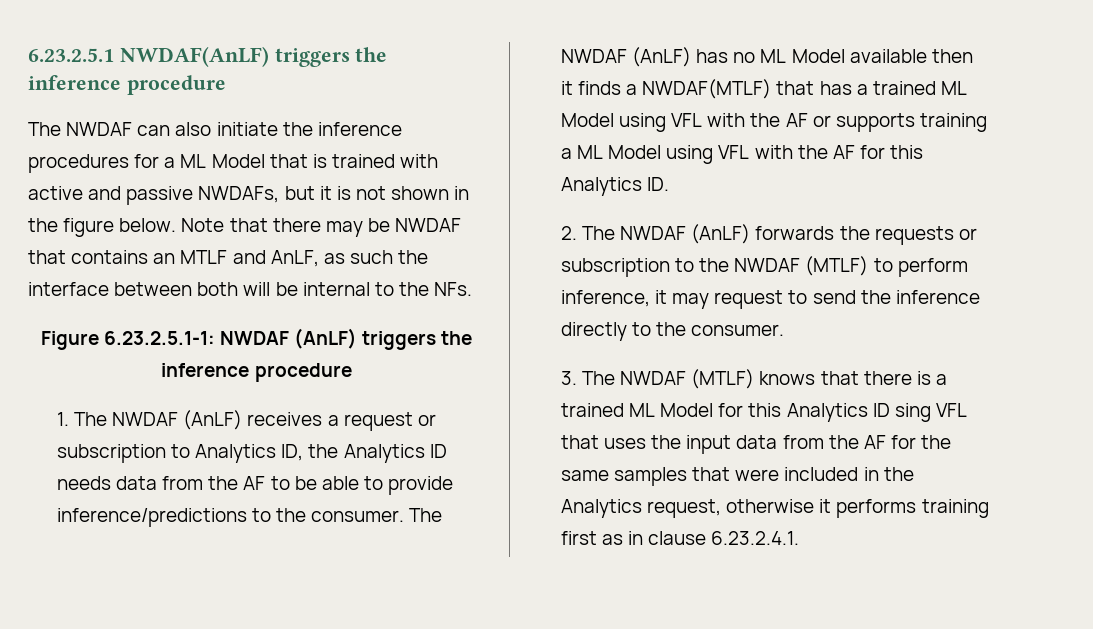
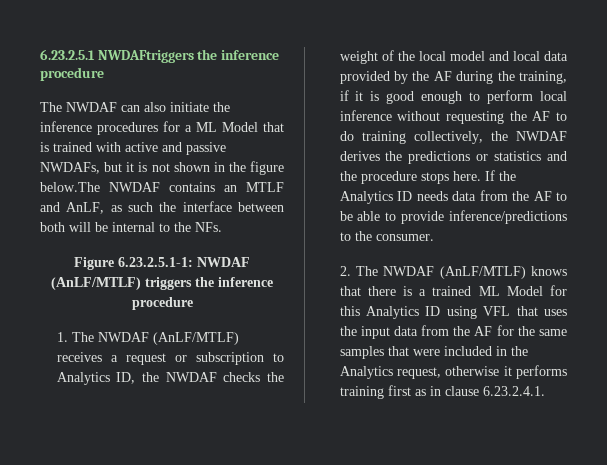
[119,46,350,67] NWDAF(AnLF) triggers -> [97,50,194,63] NWDAFtriggers
[119,218,462,237] [28,250,66,264] below. Note that there may be NWDAF that -> [40,182,160,192] below.The NWDAF
[294,328,358,349] (AnLF) -> [51,277,141,290] (AnLF/MTLF)
[183,410,243,430] (AnLF) -> [152,332,239,345] (AnLF/MTLF)
(339, 451) none -> [165,372,284,382] [339,50,568,64] [339,71,567,84] [339,90,567,104] [339,110,567,124] [339,131,567,144] [339,151,567,164] [339,170,516,184] NWDAF checks the weight of the local model and local data provided by the AF during the training, if it is good enough to perform local inference without requesting the AF to do training collectively, the NWDAF derives the predictions or statistics and the procedure stops here. If the
[409,508,443,522] [560,47,973,67] [560,79,967,99] [560,113,987,132] [560,145,924,164] [560,177,670,196] [560,224,977,245] [560,256,968,277] [560,290,980,309] [560,322,785,341] [560,369,755,389] The NWDAF (AnLF) has no ML Model available then it finds a NWDAF(MTLF) that has a trained ML Model using VFL with the AF or supports training a ML Model using VFL with the AF for this Analytics ID. // 2. The NWDAF (AnLF) forwards the requests or subscription to the NWDAF (MTLF) to perform inference, it may request to send the inference directly to the consumer. // 3. The NWDAF (MTLF) -> [339,266,526,279] // 2. The NWDAF (AnLF/MTLF)
[894,403,931,422] sing -> [446,306,477,319] using

